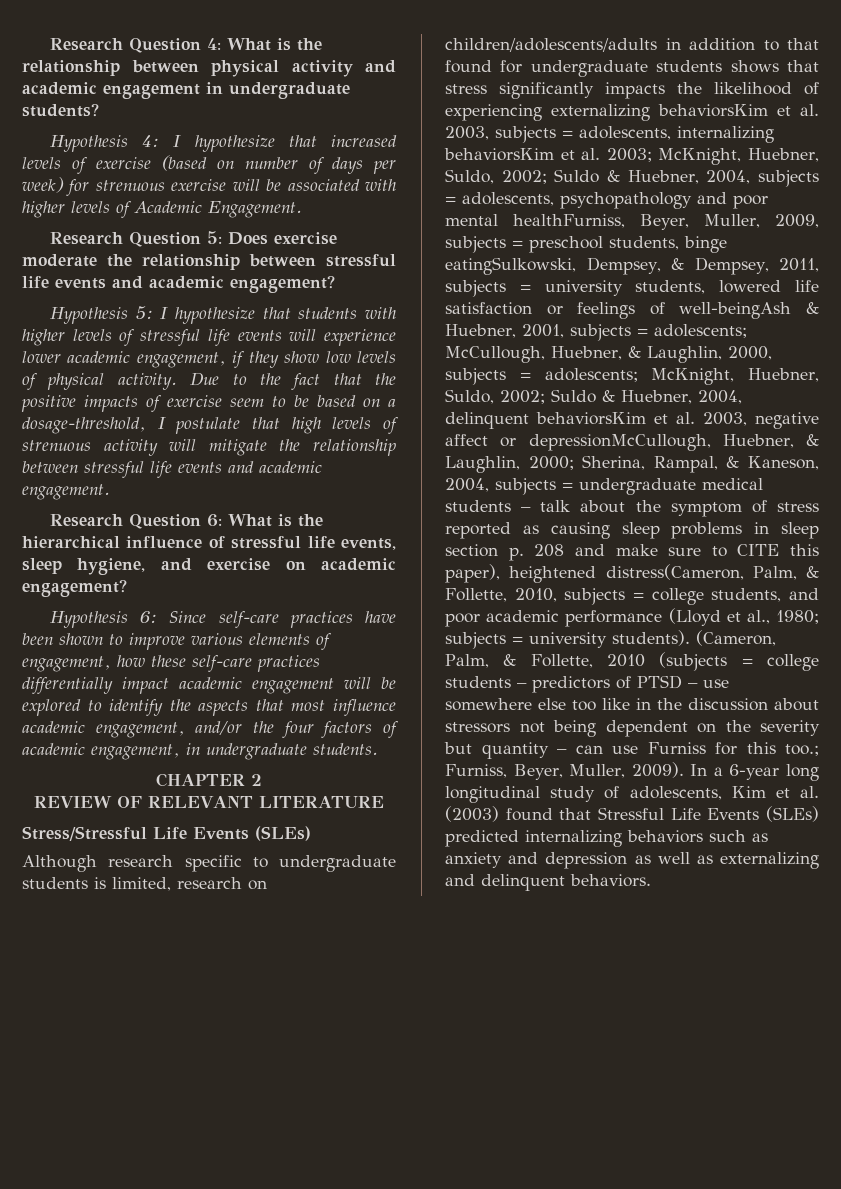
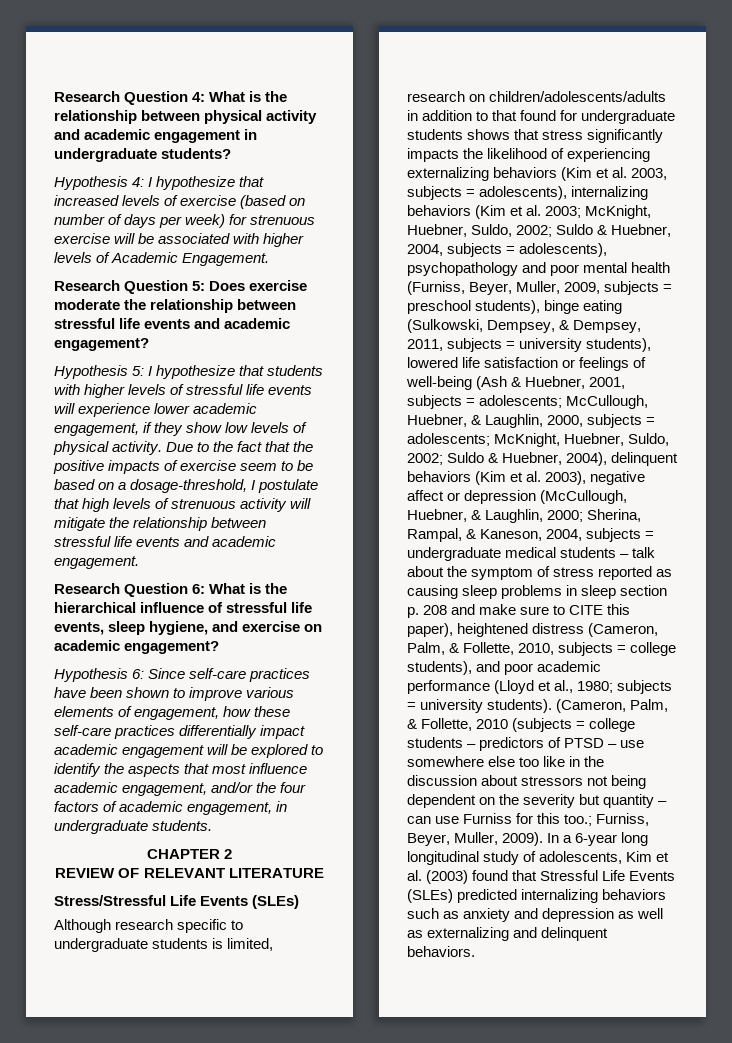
[658,104,768,117] behaviorsKim -> [493,167,593,181] behaviors (Kim
[579,126,774,143] [444,148,554,161] adolescents, internalizing behaviorsKim -> [479,186,649,200] [407,205,507,219] adolescents), internalizing behaviors (Kim
[462,192,554,206] adolescents, -> [519,243,608,257] adolescents),
[513,214,625,228] healthFurniss, -> [631,262,671,273] [407,281,465,295] health (Furniss,
[609,236,727,253] [445,257,576,275] students, binge eatingSulkowski, -> [475,300,623,314] [407,319,483,333] students), binge eating (Sulkowski,
[635,280,706,294] students, -> [586,338,652,352] students),
[679,302,792,319] well-beingAsh -> [406,376,508,390] well-being (Ash
[698,390,742,404] [445,412,747,429] 2004, delinquent behaviorsKim et al. 2003, -> [566,452,679,466] [407,471,587,485] 2004), delinquent behaviors (Kim et al. 2003),
[528,434,711,451] depressionMcCullough, -> [464,490,628,504] depression (McCullough,
[605,564,744,580] distress(Cameron, -> [532,623,659,637] distress (Cameron,
[711,588,782,602] students, -> [407,661,472,675] students),

